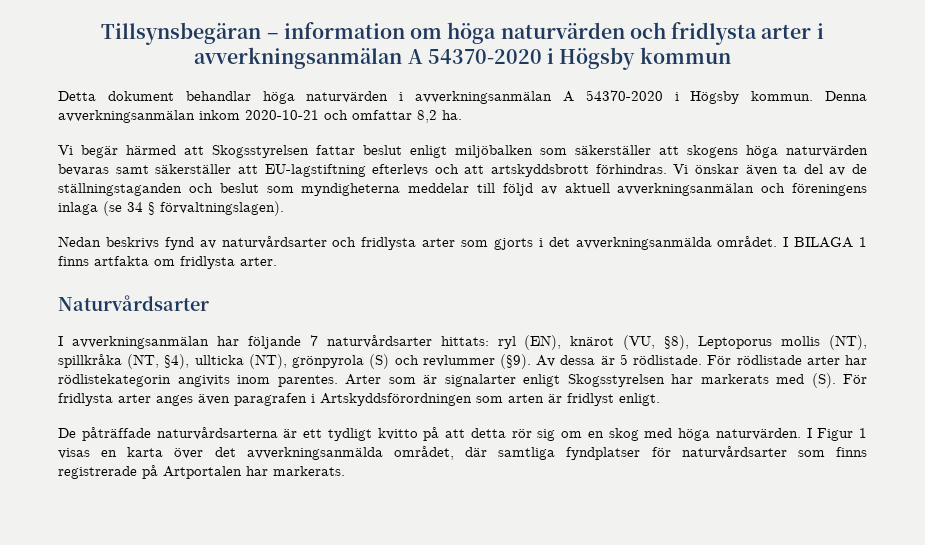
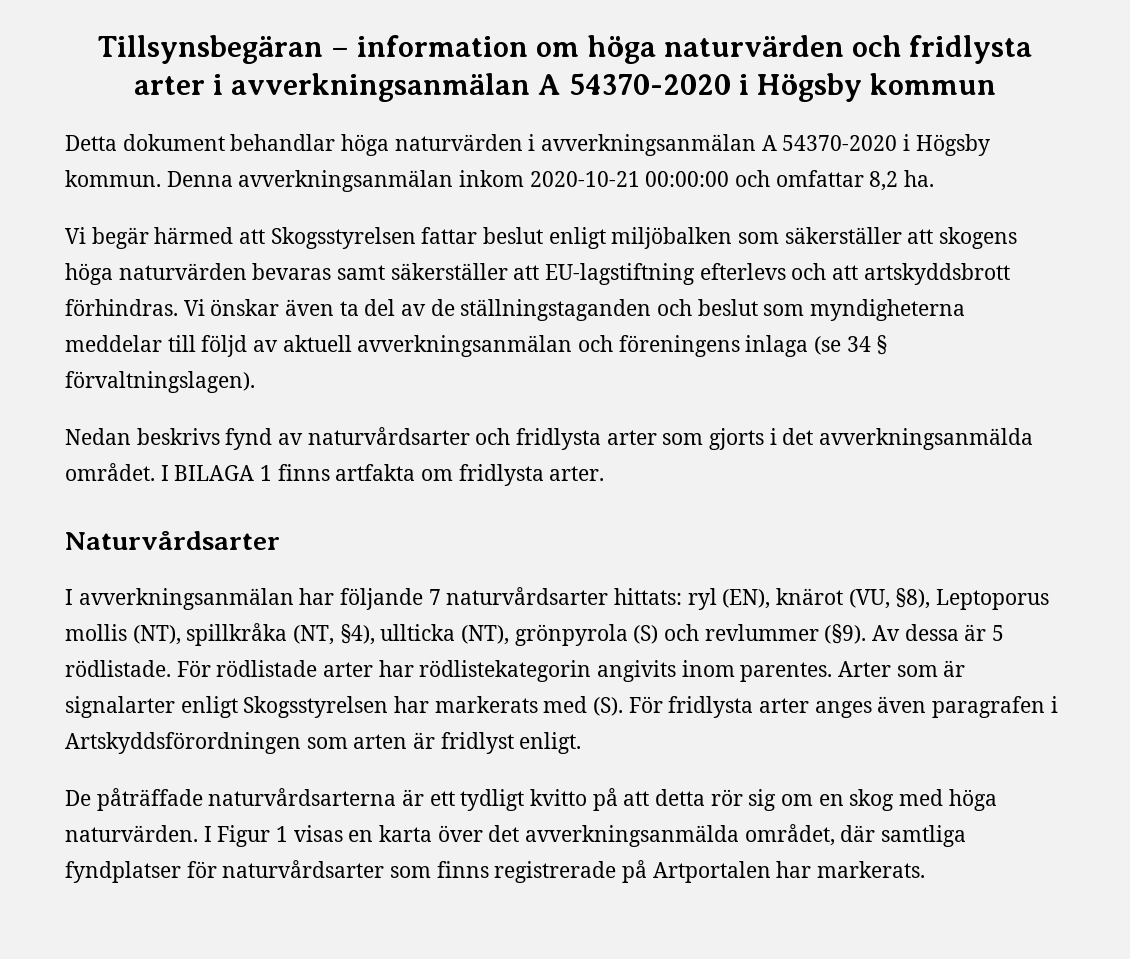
(319, 115) none -> [645,171,730,187] 00:00:00

